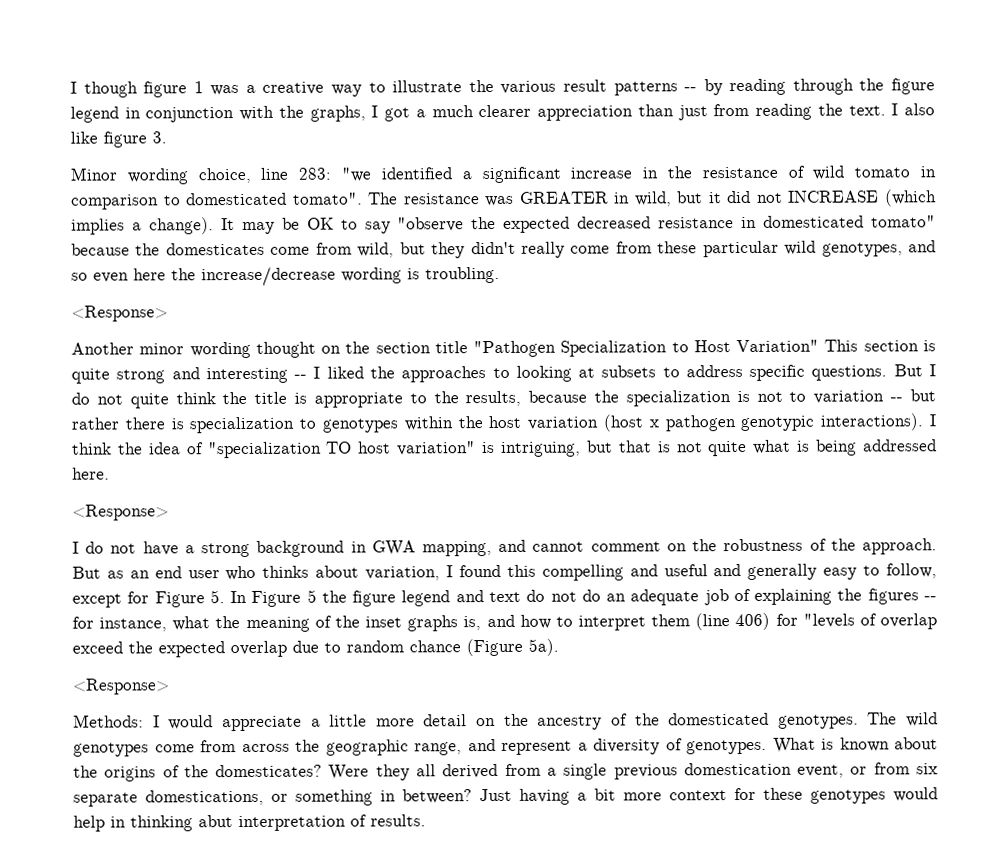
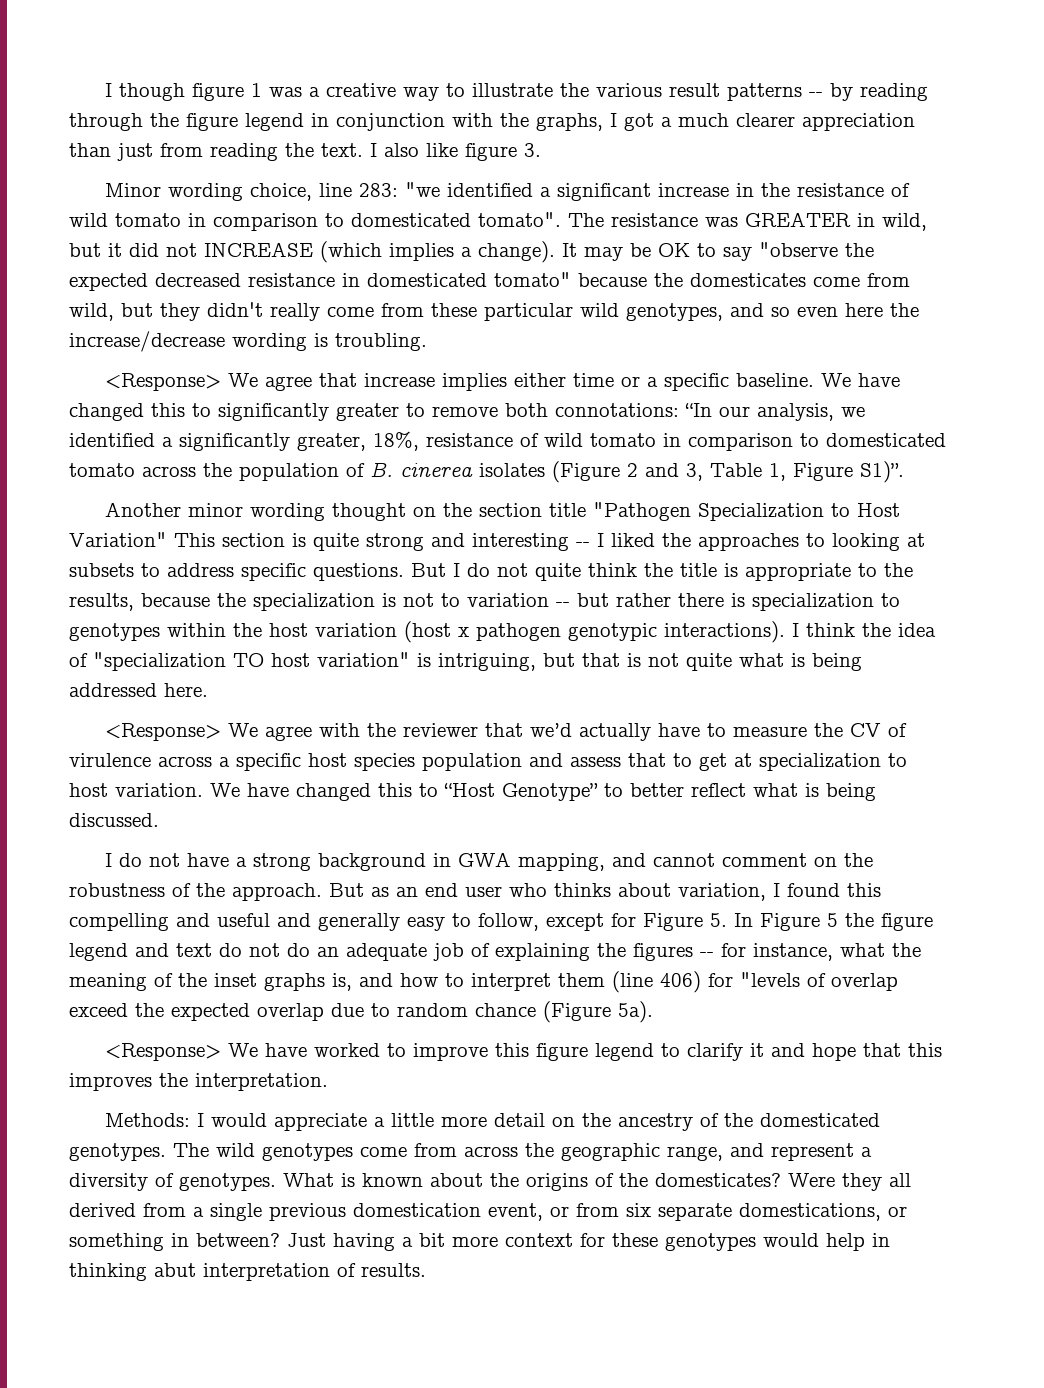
(168, 313) none -> [228,373,901,391] [69,403,865,421] [69,431,946,451] [69,461,904,483] We agree that increase implies either time or a specific baseline. We have changed this to significantly greater to remove both connotations: “In our analysis, we identified a significantly greater, 18%, resistance of wild tomato in comparison to domesticated tomato across the population of B. cinerea isolates (Figure 2 and 3, Table 1, Figure S1)”.
(169, 512) none -> [228,723,908,741] [69,753,907,771] [69,783,876,801] [69,813,159,827] We agree with the reviewer that we’d actually have to measure the CV of virulence across a specific host species population and assess that to get at specialization to host variation. We have changed this to “Host Genotype” to better reflect what is being discussed.
(170, 686) none -> [228,1043,943,1061] [69,1073,328,1091] We have worked to improve this figure legend to clarify it and hope that this improves the interpretation.

